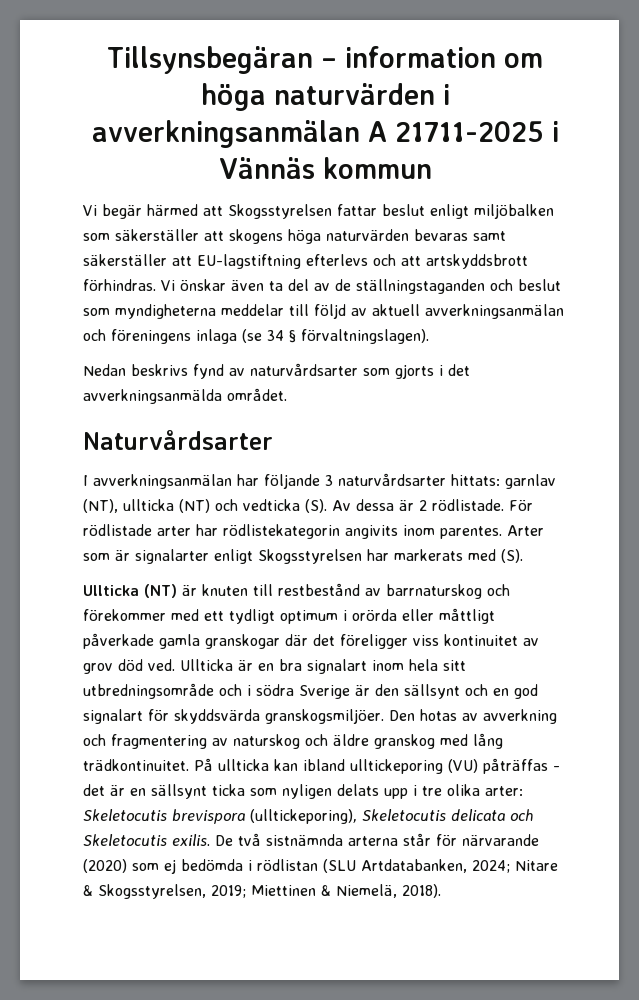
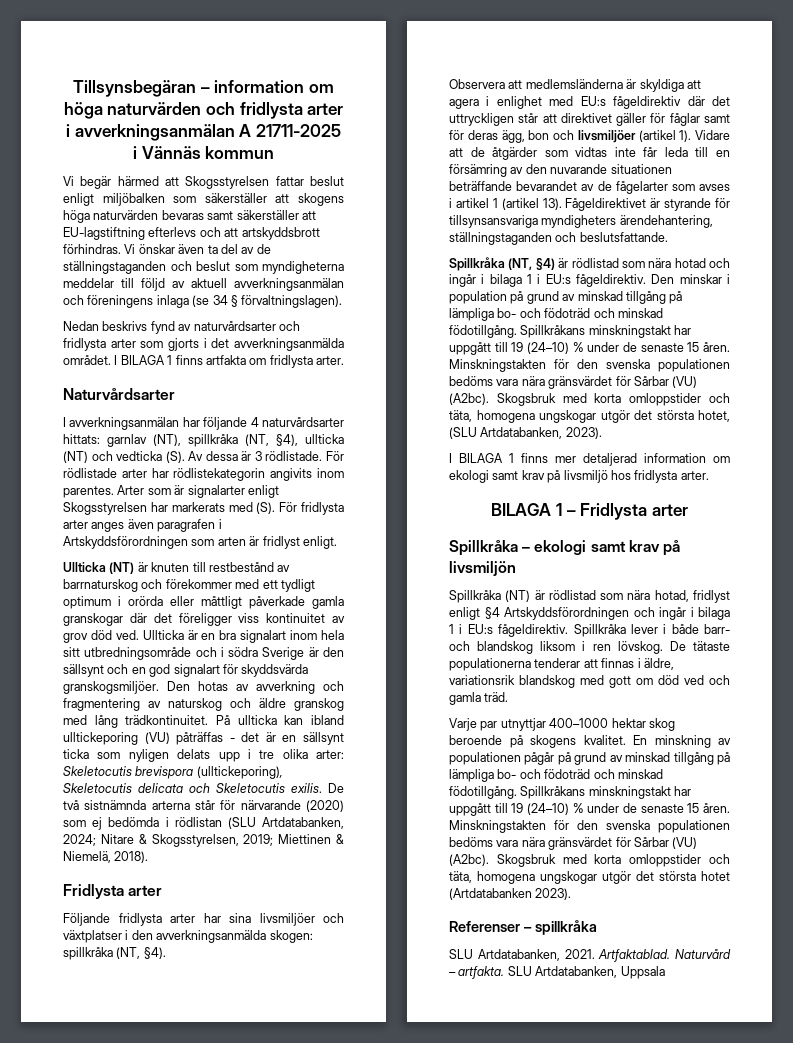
(435, 94) none -> [206,102,344,119] och fridlysta arter
(358, 369) none -> [278,321,300,331] [63,338,136,351] och fridlysta arter
(287, 394) none -> [114,355,344,368] I BILAGA 1 finns artfakta om fridlysta arter.
[325,475,333,486] 3 -> [250,417,259,427] 4
(118, 506) none -> [188,434,298,447] spillkråka (NT, §4),
[419,500,427,511] 2 -> [254,451,262,461] 3
(523, 556) none -> [279,502,344,515] [63,519,222,532] [63,536,337,549] För fridlysta arter anges även paragrafen i Artskyddsförordningen som arten är fridlyst enligt.
(441, 891) none -> [63,884,163,899] [63,913,344,926] [63,930,313,943] [63,947,166,960] [449,79,701,92] [449,96,730,109] [449,113,730,126] [449,130,730,143] [449,147,730,160] [449,164,672,177] [449,181,730,194] [449,198,730,211] [449,215,713,228] [449,232,668,245] [449,257,730,271] [449,274,730,287] [449,291,683,304] [449,308,663,321] [449,325,692,338] [449,342,730,355] [449,359,730,372] [449,376,698,389] [449,393,730,406] [449,410,730,423] [449,427,602,439] [449,453,730,466] [449,470,709,483] [491,503,688,520] [449,540,680,556] [449,561,516,576] [449,590,730,603] [449,607,730,620] [449,624,730,637] [449,641,730,654] [449,658,674,671] [449,675,730,688] [449,692,509,705] [449,718,675,731] [449,735,731,748] [449,752,730,765] [449,769,663,782] [449,786,692,799] [449,803,730,816] [449,820,730,833] [449,837,698,850] [449,854,730,867] [449,871,730,884] [449,888,572,900] [449,920,597,935] [449,949,731,962] [449,966,665,979] // Fridlysta arter // Följande fridlysta arter har sina livsmiljöer och växtplatser i den avverkningsanmälda skogen: spillkråka (NT, §4). // Observera att medlemsländerna är skyldiga att agera i enlighet med EU:s fågeldirektiv där det uttryckligen står att direktivet gäller för fåglar samt för deras ägg, bon och livsmiljöer (artikel 1). Vidare att de åtgärder som vidtas inte får leda till en försämring av den nuvarande situationen beträffande bevarandet av de fågelarter som avses i artikel 1 (artikel 13). Fågeldirektivet är styrande för tillsynsansvariga myndigheters ärendehantering, ställningstaganden och beslutsfattande. // Spillkråka (NT, §4) är rödlistad som nära hotad och ingår i bilaga 1 i EU:s fågeldirektiv. Den minskar i population på grund av minskad tillgång på lämpliga bo- och födoträd och minskad födotillgång. Spillkråkans minskningstakt har uppgått till 19 (24–10) % under de senaste 15 åren. Minskningstakten för den svenska populationen bedöms vara nära gränsvärdet för Sårbar (VU) (A2bc). Skogsbruk med korta omloppstider och täta, homogena ungskogar utgör det största hotet, (SLU Artdatabanken, 2023). // I BILAGA 1 finns mer detaljerad information om ekologi samt krav på livsmiljö hos fridlysta arter. // BILAGA 1 – Fridlysta arter // Spillkråka – ekologi samt krav på livsmiljön // Spillkråka (NT) är rödlistad som nära hotad, fridlyst enligt §4 Artskyddsförordningen och ingår i bilaga 1 i EU:s fågeldirektiv. Spillkråka lever i både barr- och blandskog liksom i ren lövskog. De tätaste populationerna tenderar att finnas i äldre, variationsrik blandskog med gott om död ved och gamla träd. // Varje par utnyttjar 400–1000 hektar skog beroende på skogens kvalitet. En minskning av populationen pågår på grund av minskad tillgång på lämpliga bo- och födoträd och minskad födotillgång. Spillkråkans minskningstakt har uppgått till 19 (24–10) % under de senaste 15 åren. Minskningstakten för den svenska populationen bedöms vara nära gränsvärdet för Sårbar (VU) (A2bc). Skogsbruk med korta omloppstider och täta, homogena ungskogar utgör det största hotet (Artdatabanken 2023). // Referenser – spillkråka // SLU Artdatabanken, 2021. Artfaktablad. Naturvård – artfakta. SLU Artdatabanken, Uppsala

